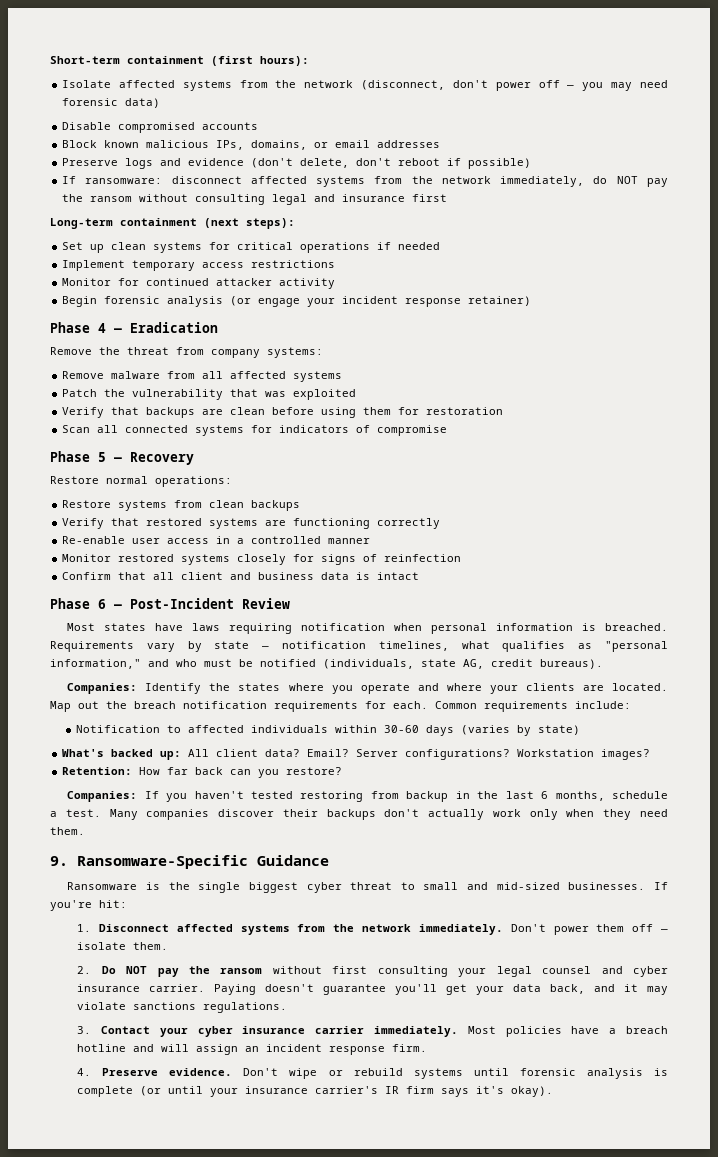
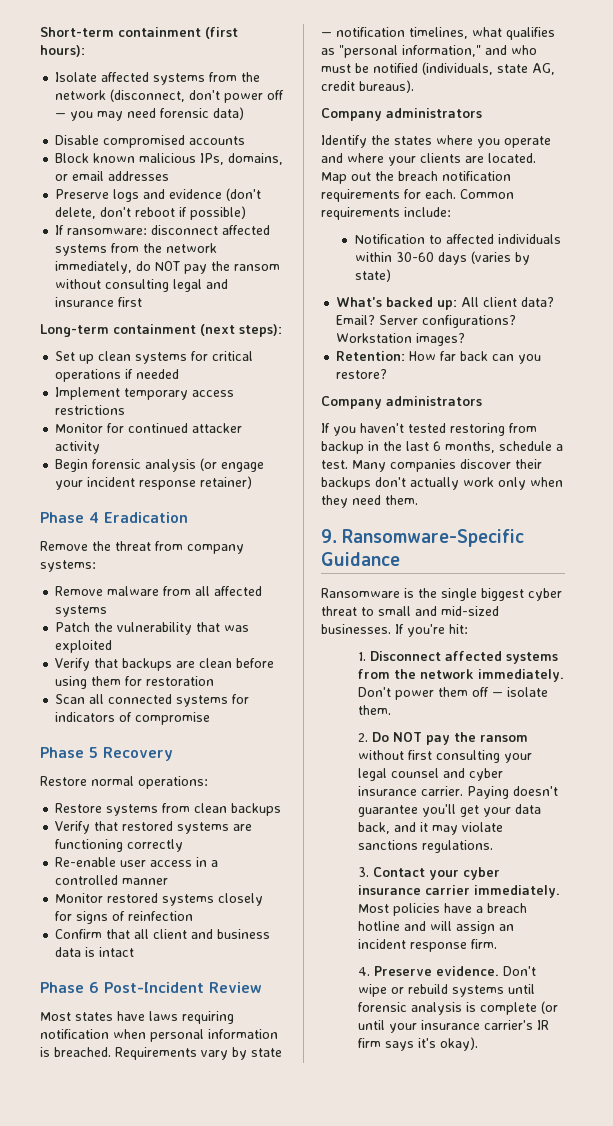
[114,328,122,333] — -> (99, 517) none
[114,457,122,462] — -> (98, 752) none
[114,604,122,609] — -> (99, 987) none
[67,683,138,694] Companies: -> [321,108,482,121] Company administrators //
[67,791,138,802] Companies: -> [321,396,482,409] Company administrators //

